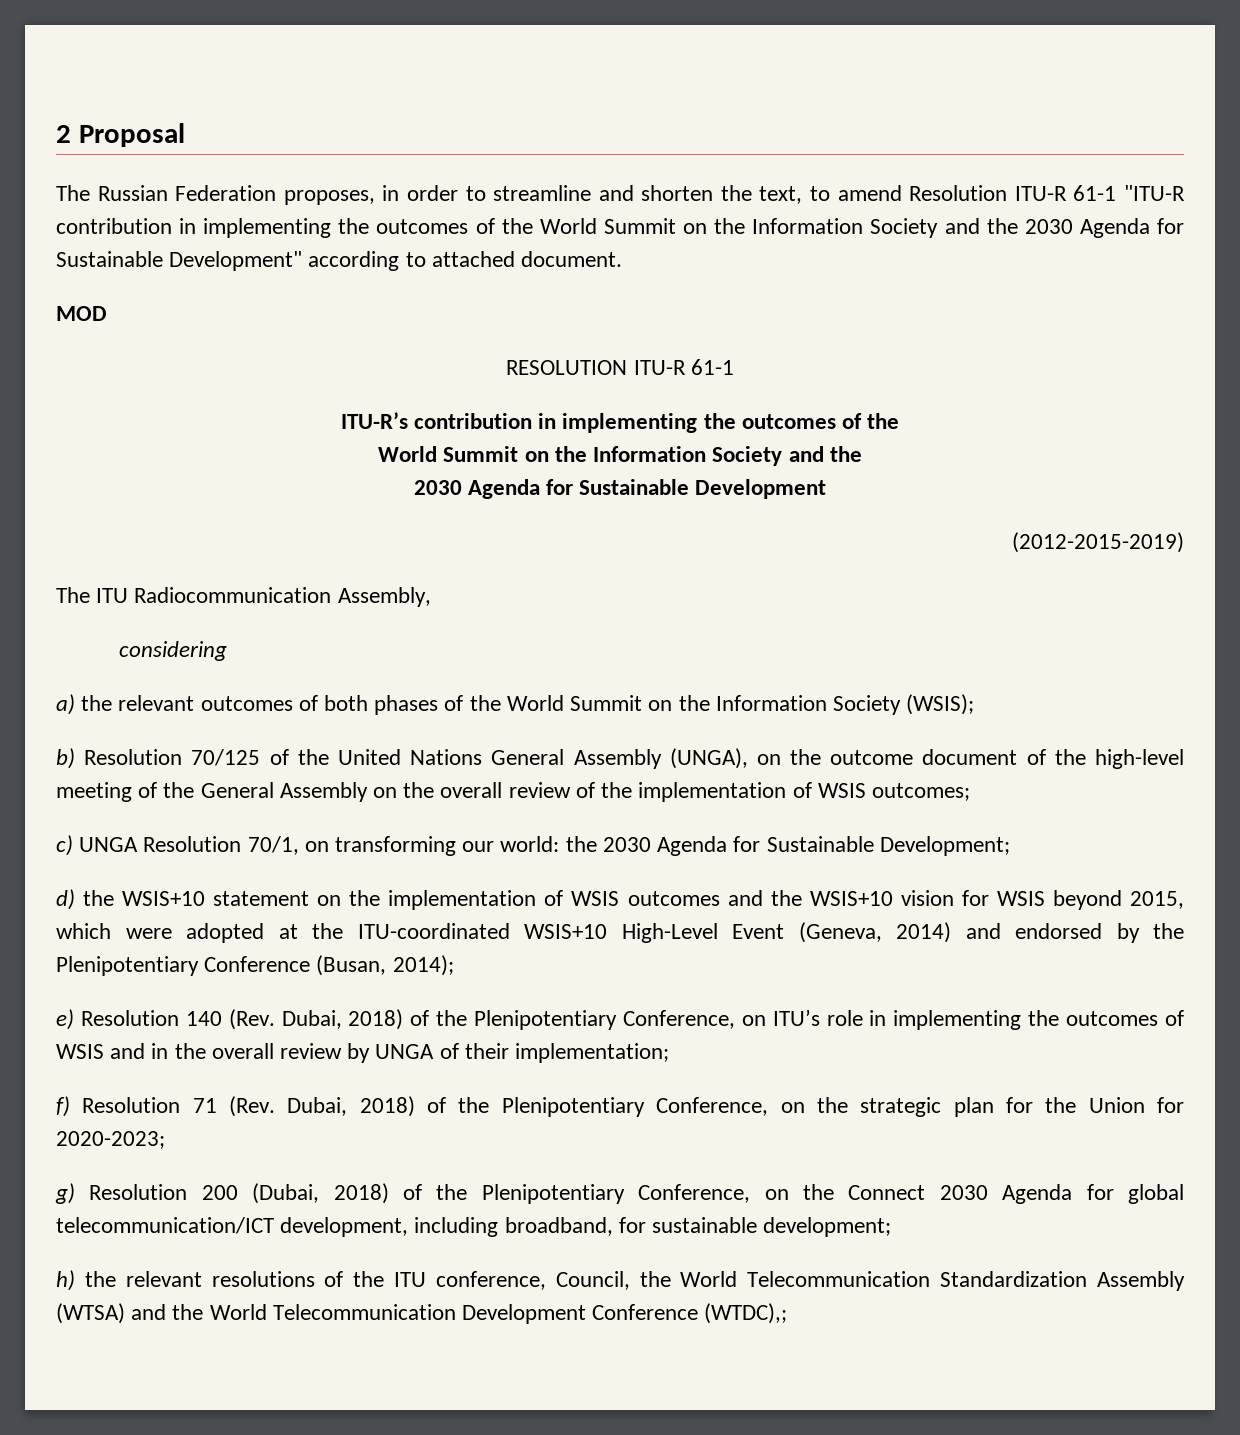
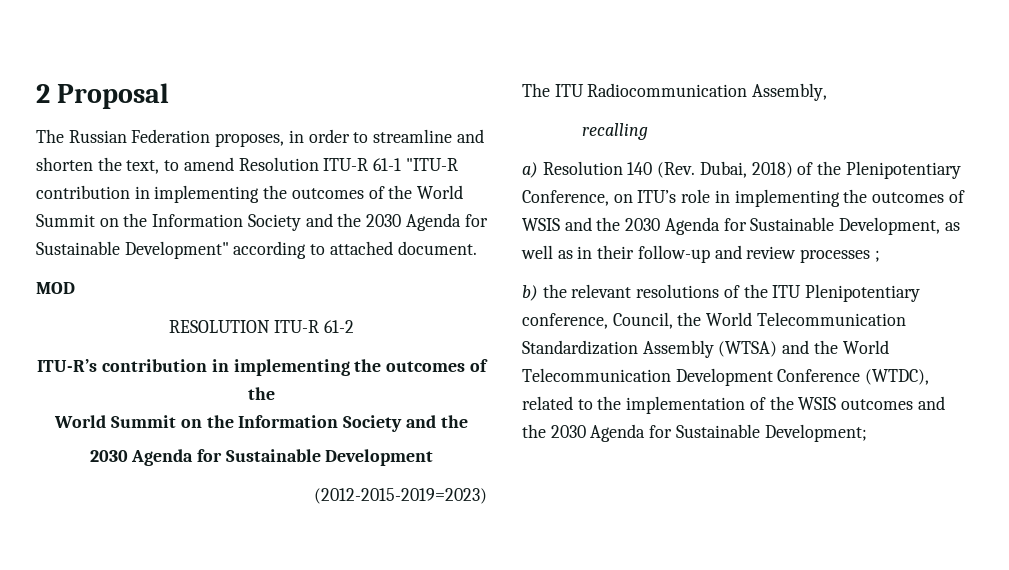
[690,359,734,375] 61-1 -> [323,320,354,333] 61-2
[1012,532,1184,553] (2012-2015-2019) -> [314,488,487,504] (2012-2015-2019=2023)
[119,641,228,661] considering -> [582,123,649,140] recalling
[81,694,975,715] [56,748,1184,769] [56,782,970,802] [56,835,1010,856] [56,889,1184,910] [56,922,1184,943] [56,955,454,976] [56,1009,74,1030] the relevant outcomes of both phases of the World Summit on the Information Society (WSIS); // b) Resolution 70/125 of the United Nations General Assembly (UNGA), on the outcome document of the high-level meeting of the General Assembly on the overall review of the implementation of WSIS outcomes; // c) UNGA Resolution 70/1, on transforming our world: the 2030 Agenda for Sustainable Development; // d) the WSIS+10 statement on the implementation of WSIS outcomes and the WSIS+10 vision for WSIS beyond 2015, which were adopted at the ITU-coordinated WSIS+10 High-Level Event (Geneva, 2014) and endorsed by the Plenipotentiary Conference (Busan, 2014); // e) -> (538, 170) none
[151,1043,670,1063] [56,1096,1184,1117] [56,1131,165,1149] [55,1183,1184,1204] [56,1217,892,1237] [56,1270,75,1291] in the overall review by UNGA of their implementation; // f) Resolution 71 (Rev. Dubai, 2018) of the Plenipotentiary Conference, on the strategic plan for the Union for 2020-2023; // g) Resolution 200 (Dubai, 2018) of the Plenipotentiary Conference, on the Connect 2030 Agenda for global telecommunication/ICT development, including broadband, for sustainable development; // h) -> [596,217,960,235] [521,245,880,263] [522,285,538,301] the 2030 Agenda for Sustainable Development, as well as in their follow-up and review processes ; // b)
(427, 1279) none -> [805,284,921,302] Plenipotentiary
[704,1303,788,1324] (WTDC),; -> [865,369,930,385] [522,396,945,414] [522,424,867,442] (WTDC), related to the implementation of the WSIS outcomes and the 2030 Agenda for Sustainable Development;

